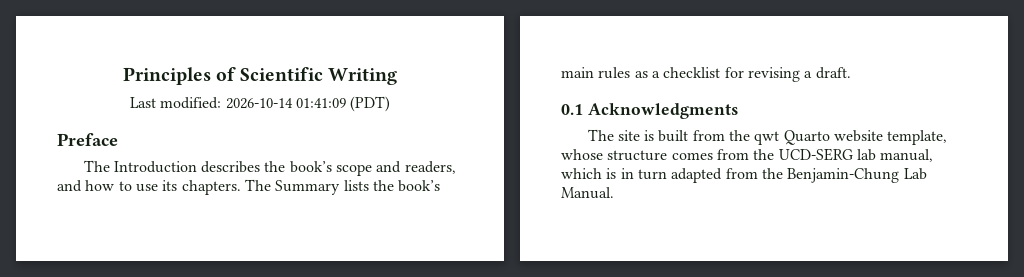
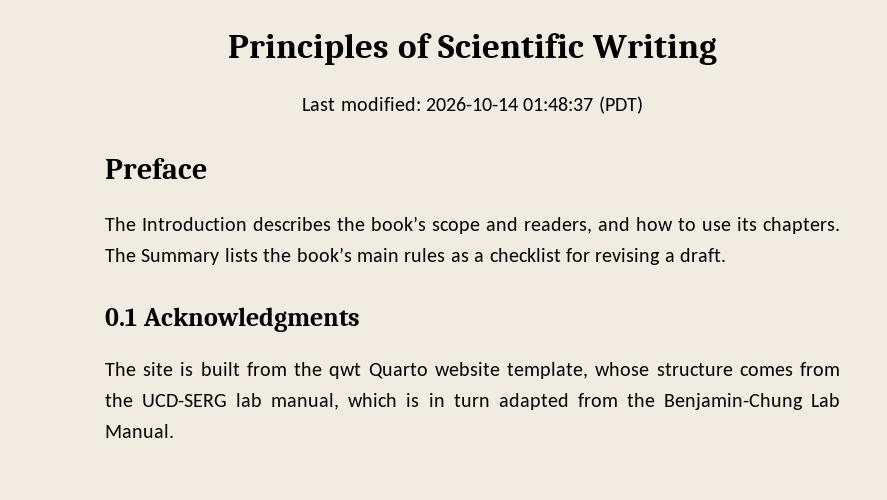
[295,98,346,108] 01:41:09 -> [523,97,594,111] 01:48:37

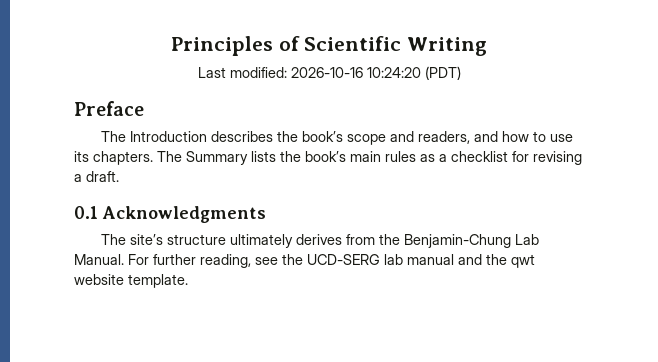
[426,97,594,111] 2026-10-14 01:48:37 -> [290,67,421,78] 2026-10-16 10:24:20
[143,362,841,379] [105,393,569,410] site is built from the qwt Quarto website template, whose structure comes from the UCD-SERG lab manual, which is in turn adapted -> [129,234,342,248] site’s structure ultimately derives
(174, 431) none -> [128,254,535,268] [74,274,188,288] For further reading, see the UCD-SERG lab manual and the qwt website template.

